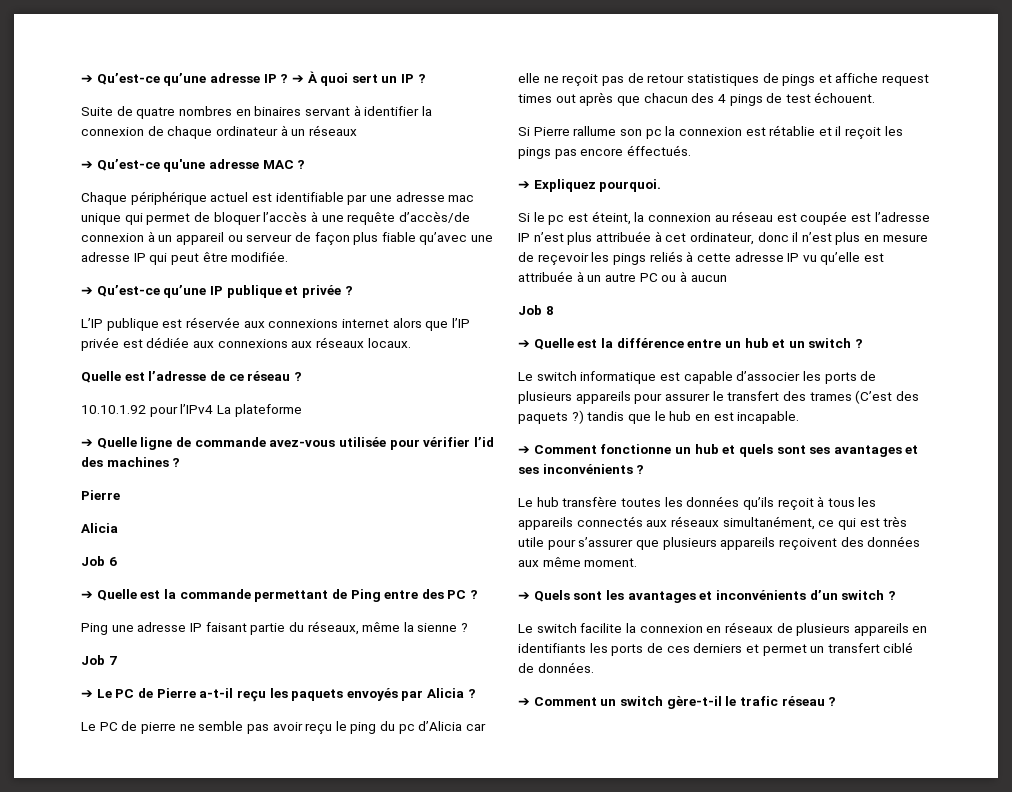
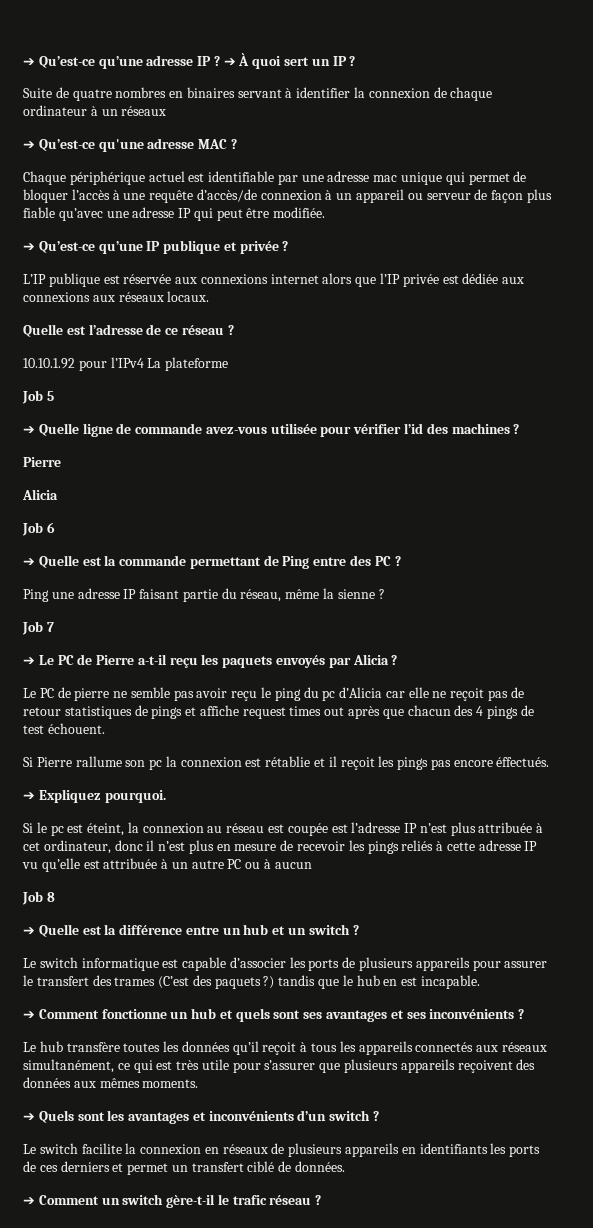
(302, 410) none -> [22,390,54,404] // Job 5
[307,621,359,635] réseaux, -> [240,589,282,602] réseau,
[537,253,589,265] reçevoir -> [297,841,346,851] recevoir
[742,497,774,510] qu’ils -> [232,1041,259,1055] qu’il
[542,557,638,567] même moment. -> [99,1078,199,1088] mêmes moments.

